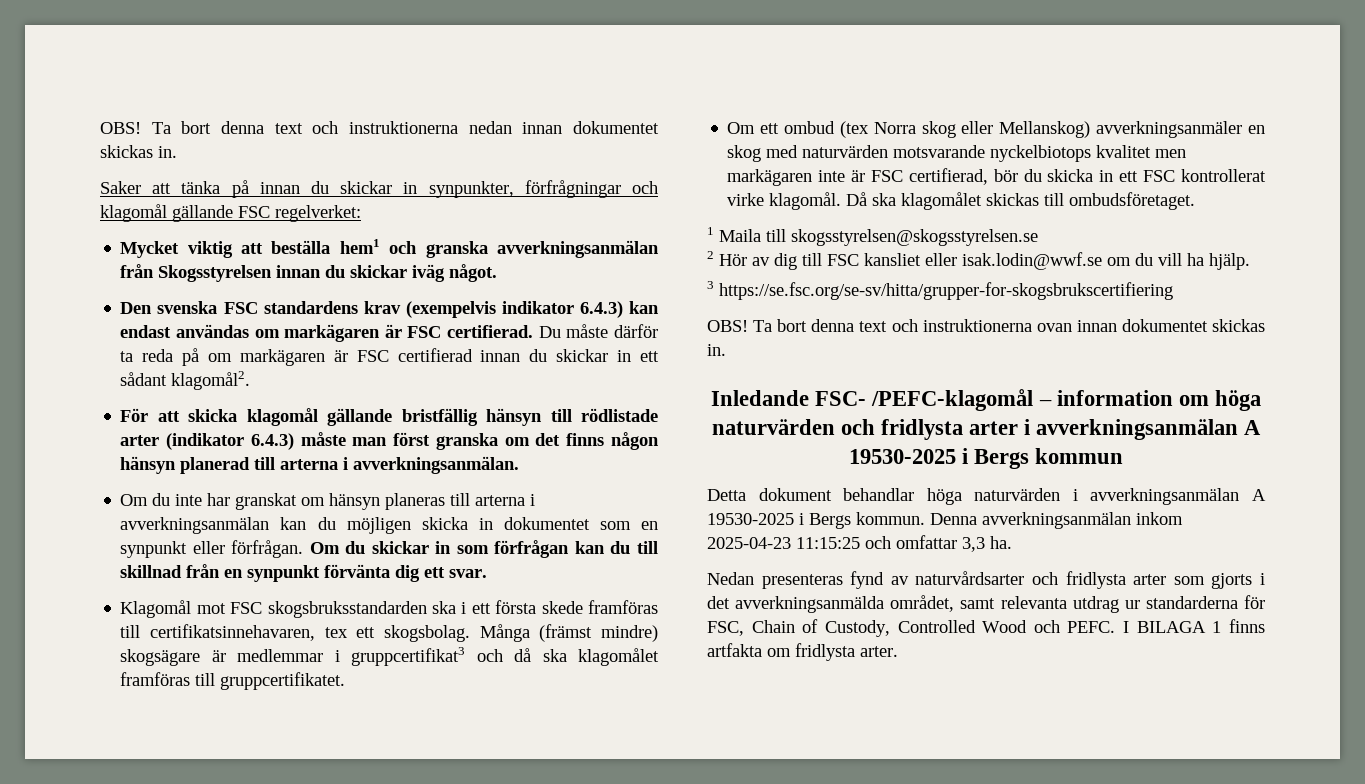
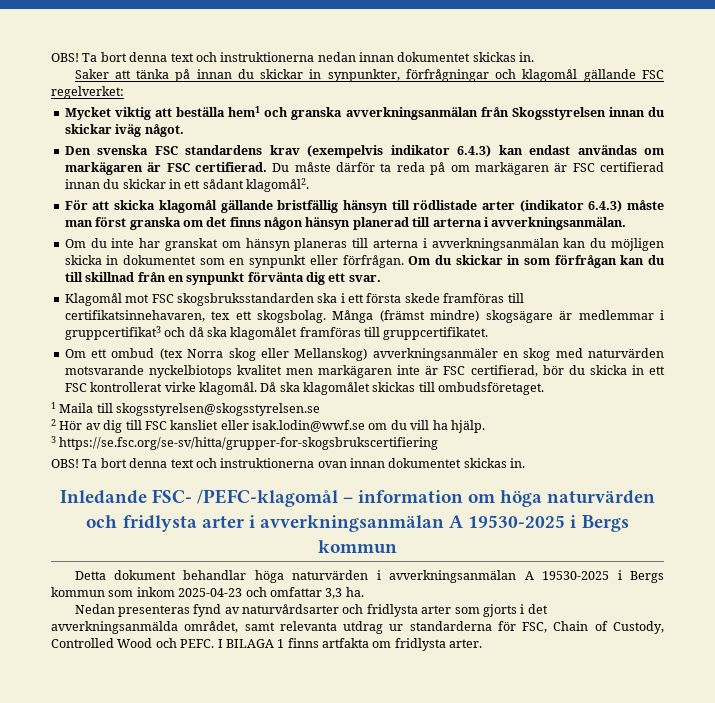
[856,512,1131,529] kommun. Denna avverkningsanmälan -> [51,587,134,597] kommun som
[796,537,860,549] 11:15:25 -> (243, 592) none

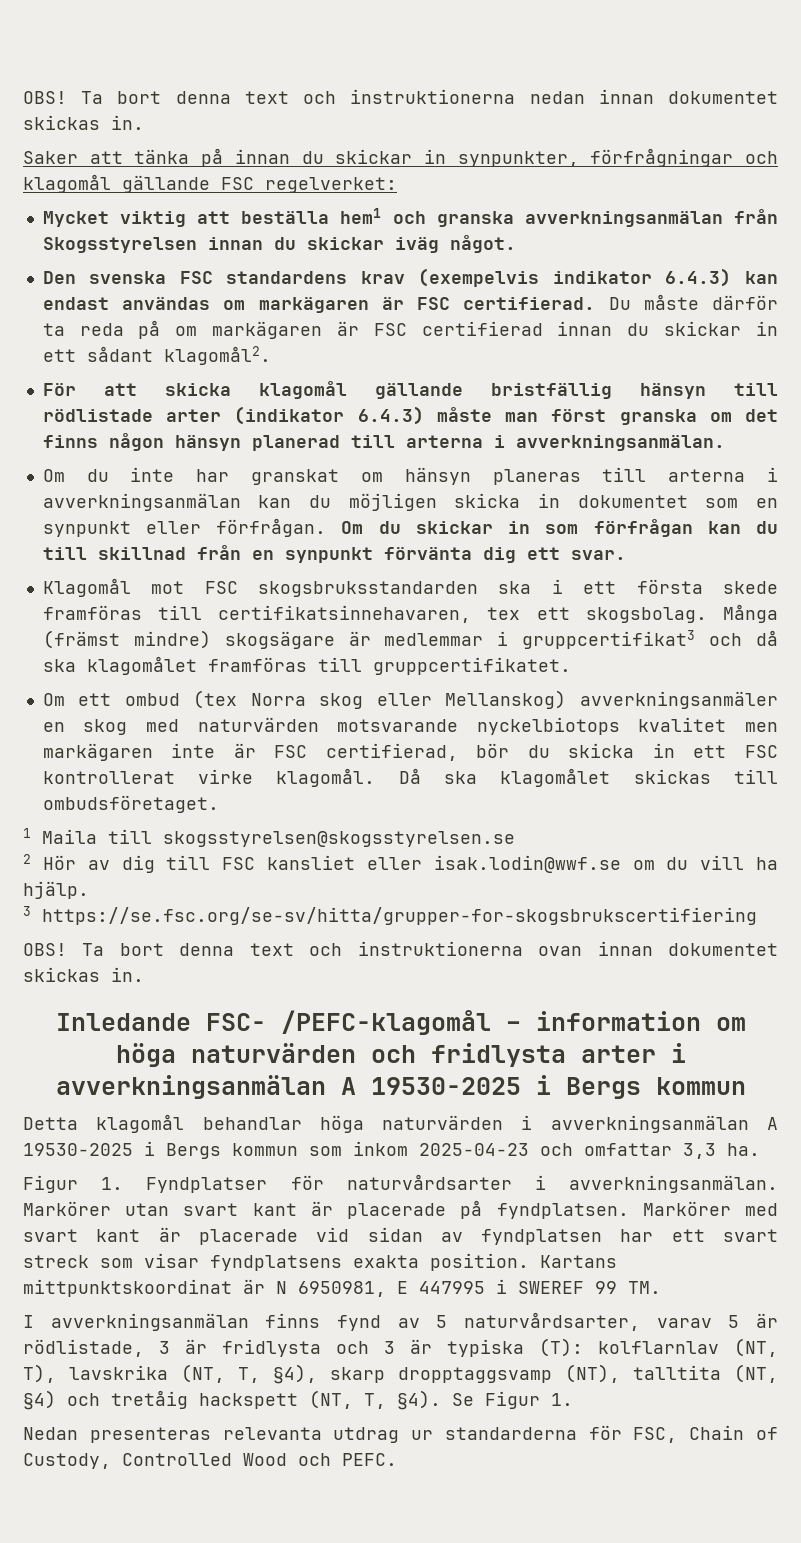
[114,570,177,580] dokument -> [96,1114,185,1133] klagomål
[74,604,548,617] [51,621,275,634] Nedan presenteras fynd av naturvårdsarter och fridlysta arter som gjorts i det avverkningsanmälda området, samt -> [23,1174,778,1193] [23,1200,778,1219] [23,1227,778,1245] [23,1253,617,1271] [23,1279,661,1297] [23,1312,778,1331] [23,1338,778,1357] [23,1364,778,1384] [23,1390,573,1410] [23,1427,211,1443] Figur 1. Fyndplatser för naturvårdsarter i avverkningsanmälan. Markörer utan svart kant är placerade på fyndplatsen. Markörer med svart kant är placerade vid sidan av fyndplatsen har ett svart streck som visar fyndplatsens exakta position. Kartans mittpunktskoordinat är N 6950981, E 447995 i SWEREF 99 TM. // I avverkningsanmälan finns fynd av 5 naturvårdsarter, varav 5 är rödlistade, 3 är fridlysta och 3 är typiska (T): kolflarnlav (NT, T), lavskrika (NT, T, §4), skarp dropptaggsvamp (NT), talltita (NT, §4) och tretåig hackspett (NT, T, §4). Se Figur 1. // Nedan presenteras
[217,638,483,651] I BILAGA 1 finns artfakta om fridlysta arter. -> (397, 1459) none

